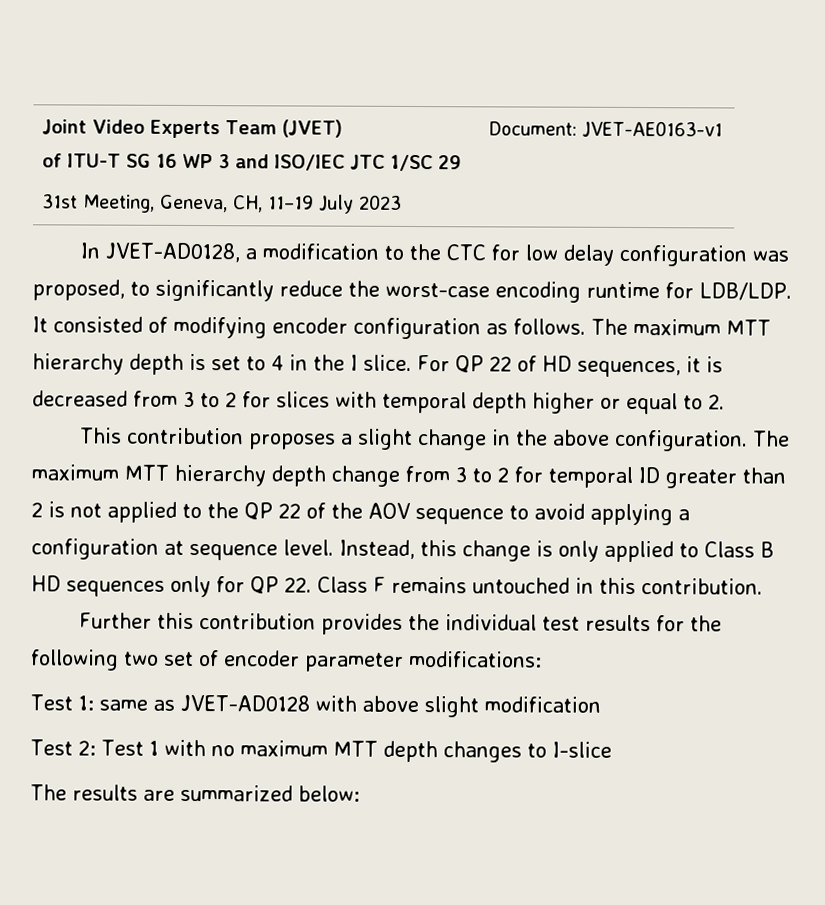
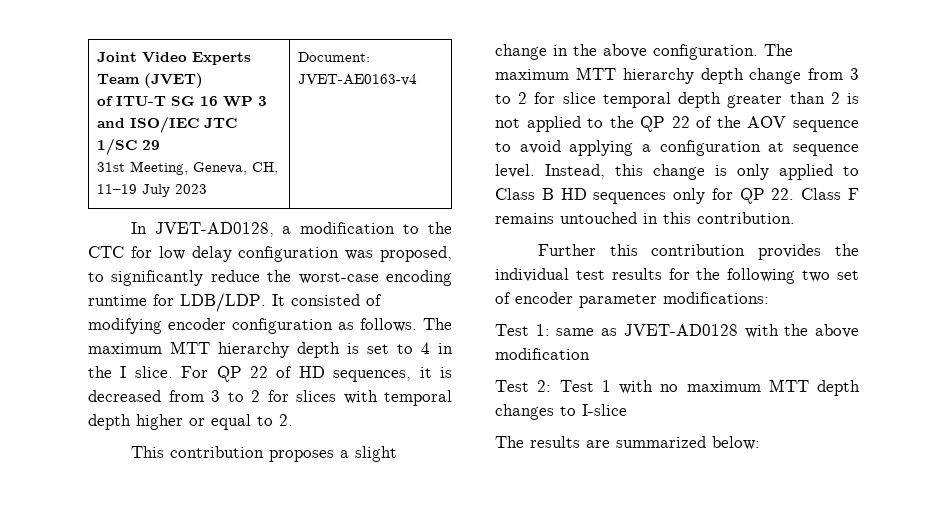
[581,120,723,138] JVET-AE0163-v1 -> [298,74,418,86] JVET-AE0163-v4
[548,466,660,489] temporal ID -> [562,92,722,108] slice temporal depth
[361,695,479,718] above slight -> [784,324,859,338] the above

